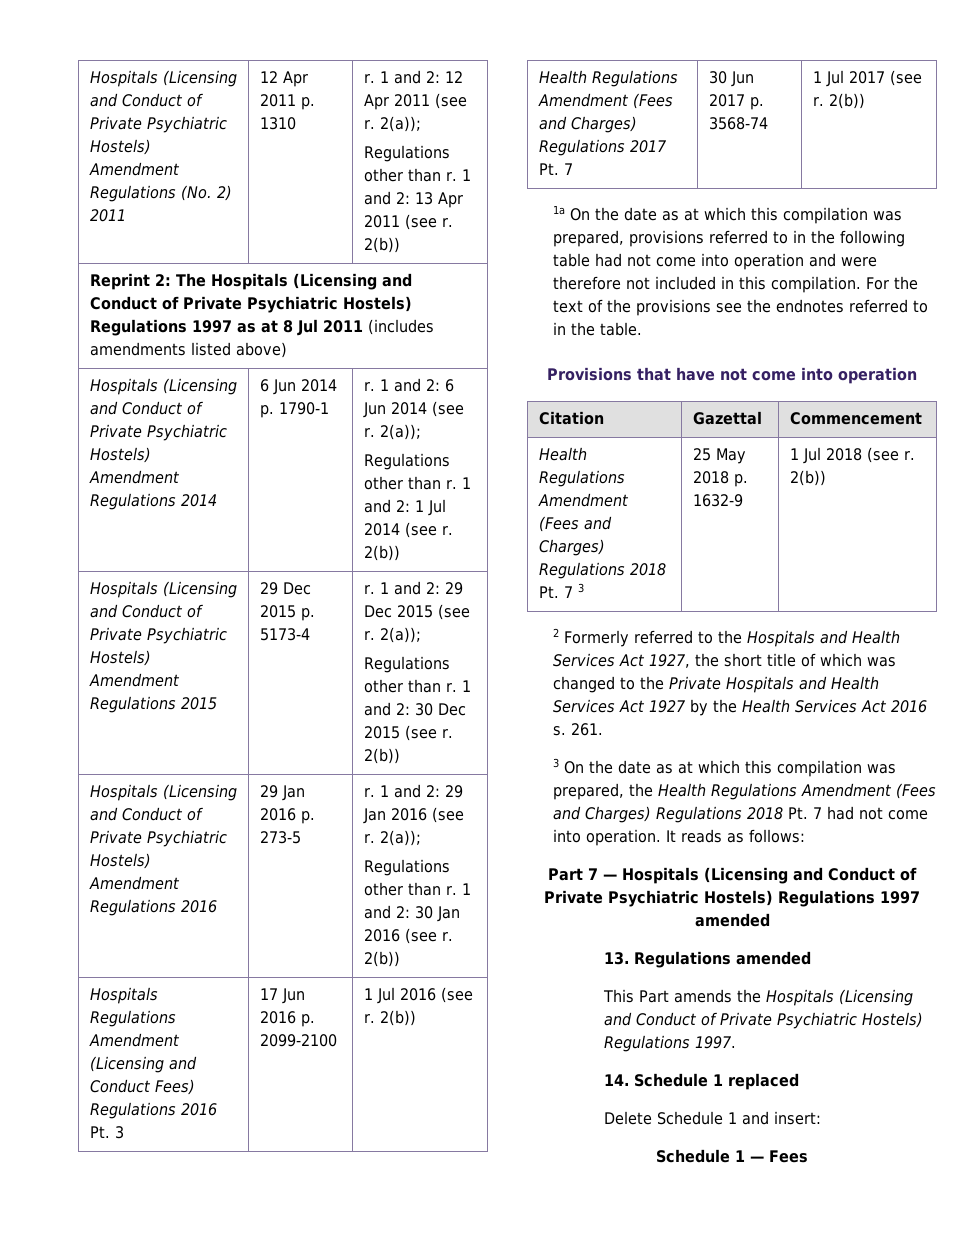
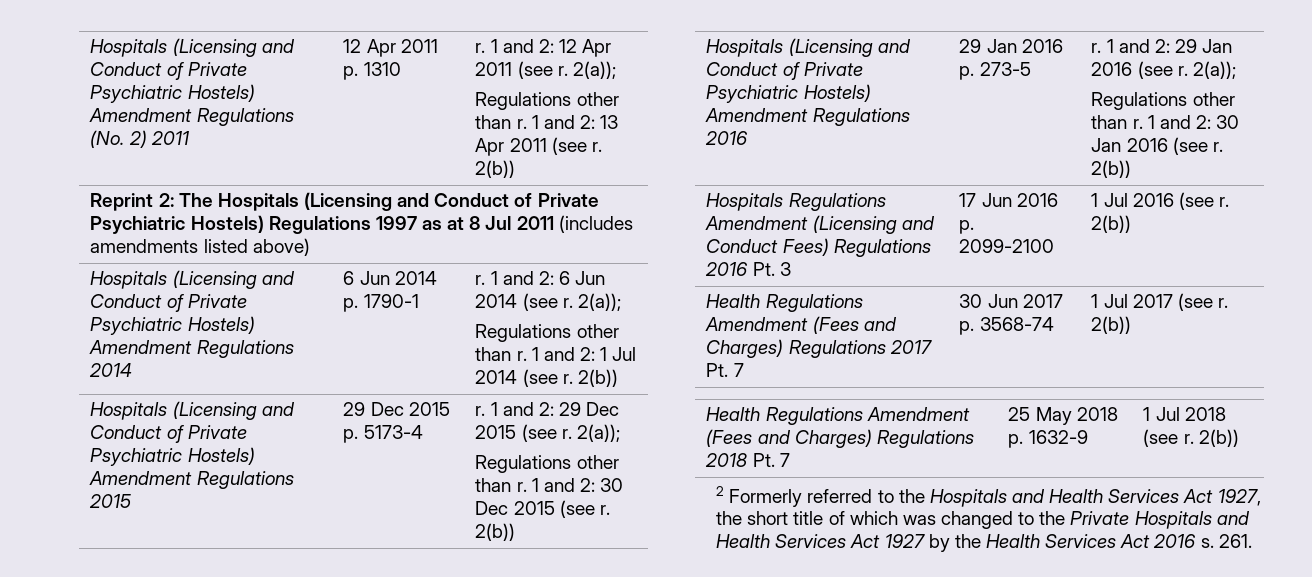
[552,205,902,224] [552,230,905,247] [552,253,877,270] [552,276,918,293] [552,299,928,316] [552,322,642,336] [547,367,917,384] [538,411,604,425] [692,411,762,425] [789,412,922,425] // 1a On the date as at which this compilation was prepared, provisions referred to in the following table had not come into operation and were therefore not included in this compilation. For the text of the provisions see the endnotes referred to in the table. // Provisions that have not come into operation // Citation | Gazettal | Commencement -> (1132, 325) none
[577,583,584,593] 3 -> (790, 460) none
[552,758,896,777] [552,783,936,800] [552,806,928,823] [552,829,805,846] [548,867,917,884] [544,890,920,907] [694,913,770,927] [603,951,811,968] [602,989,913,1006] [603,1012,923,1029] [603,1035,736,1052] [603,1073,799,1090] [603,1111,821,1125] [656,1149,808,1163] // 3 On the date as at which this compilation was prepared, the Health Regulations Amendment (Fees and Charges) Regulations 2018 Pt. 7 had not come into operation. It reads as follows: // Part 7 — Hospitals (Licensing and Conduct of Private Psychiatric Hostels) Regulations 1997 amended // 13. Regulations amended // This Part amends the Hospitals (Licensing and Conduct of Private Psychiatric Hostels) Regulations 1997. // 14. Schedule 1 replaced // Delete Schedule 1 and insert: // Schedule 1 — Fees -> (1252, 541) none

